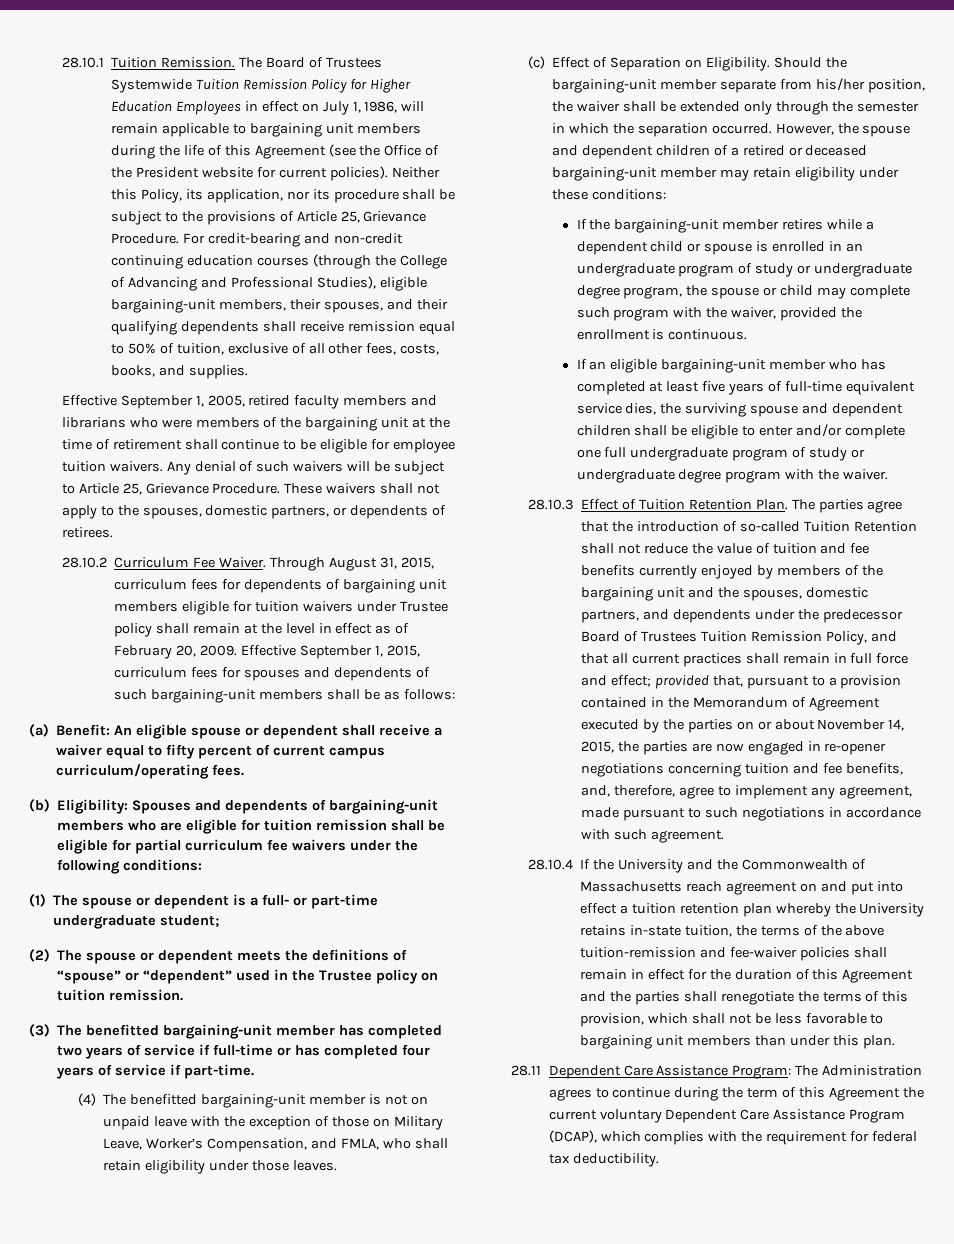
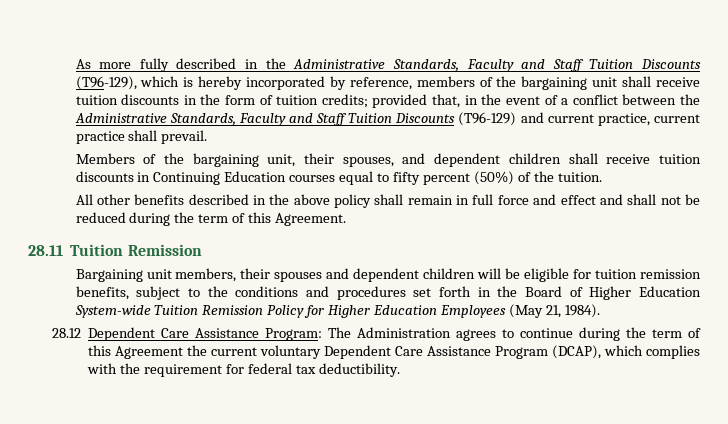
[61,57,382,68] [111,79,193,93] 28.10.1 Tuition Remission. The Board of Trustees Systemwide -> [75,58,701,72] [75,76,700,90] [75,94,701,108] [74,112,700,126] [75,130,208,144] [75,153,701,167] [75,171,602,185] [75,194,700,208] [75,212,347,226] [28,244,202,256] [75,268,701,282] [75,286,701,300] [74,305,151,318] As more fully described in the Administrative Standards, Faculty and Staff Tuition Discounts (T96-129), which is hereby incorporated by reference, members of the bargaining unit shall receive tuition discounts in the form of tuition credits; provided that, in the event of a conflict between the Administrative Standards, Faculty and Staff Tuition Discounts (T96-129) and current practice, current practice shall prevail. // Members of the bargaining unit, their spouses, and dependent children shall receive tuition discounts in Continuing Education courses equal to fifty percent (50%) of the tuition. // All other benefits described in the above policy shall remain in full force and effect and shall not be reduced during the term of this Agreement. // 28.11 Tuition Remission // Bargaining unit members, their spouses and dependent children will be eligible for tuition remission benefits, subject to the conditions and procedures set forth in the Board of Higher Education System-wide
[244,101,425,115] [111,123,421,137] [111,144,440,159] [111,166,440,181] [111,189,456,203] [111,211,427,225] [111,233,403,247] [111,254,447,269] [111,276,427,291] [111,299,448,313] [111,321,455,335] [111,343,440,355] [111,365,248,379] [61,395,438,409] [61,417,451,431] [61,439,456,453] [61,461,446,475] [61,483,441,495] [61,505,447,519] [61,527,113,538] [61,557,434,571] [114,579,447,593] [114,601,448,615] [114,623,410,637] [114,645,420,659] [114,667,430,681] [114,689,455,703] [29,724,443,739] [56,744,386,759] [56,764,245,779] [29,799,439,814] [57,819,446,834] [57,839,419,854] [57,859,203,874] [29,894,379,909] [53,915,220,929] [29,949,408,964] [57,969,439,984] [57,989,184,1001] [29,1024,443,1039] [57,1044,431,1059] [57,1064,255,1079] [78,1093,428,1108] [103,1116,443,1130] [103,1138,448,1152] [103,1160,338,1174] [527,56,847,71] [552,78,925,93] [552,101,920,115] [552,123,911,137] [552,145,868,159] [552,167,899,181] [552,189,666,200] [576,219,874,233] [576,241,863,255] [576,263,913,277] [576,285,910,299] [576,307,862,321] [576,329,748,340] [576,359,886,373] [576,381,915,395] [576,403,903,417] [576,424,905,439] [576,447,865,461] [576,469,889,483] [527,499,903,513] [581,521,917,532] [581,543,870,554] [581,565,883,579] [581,587,868,601] [581,609,903,623] [581,631,897,645] [581,653,909,667] [581,675,902,689] [581,697,880,711] [581,719,905,733] [581,741,887,755] [581,763,903,777] [581,785,912,799] [581,807,921,821] [581,829,724,843] [527,859,866,873] [580,881,903,895] [580,903,925,917] [580,925,885,937] [580,947,887,961] [580,969,914,983] [580,991,909,1005] [580,1013,884,1027] [580,1035,895,1049] [511,1065,542,1076] in effect on July 1, 1986, will remain applicable to bargaining unit members during the life of this Agreement (see the Office of the President website for current policies). Neither this Policy, its application, nor its procedure shall be subject to the provisions of Article 25, Grievance Procedure. For credit-bearing and non-credit continuing education courses (through the College of Advancing and Professional Studies), eligible bargaining-unit members, their spouses, and their qualifying dependents shall receive remission equal to 50% of tuition, exclusive of all other fees, costs, books, and supplies. // Effective September 1, 2005, retired faculty members and librarians who were members of the bargaining unit at the time of retirement shall continue to be eligible for employee tuition waivers. Any denial of such waivers will be subject to Article 25, Grievance Procedure. These waivers shall not apply to the spouses, domestic partners, or dependents of retirees. // 28.10.2 Curriculum Fee Waiver. Through August 31, 2015, curriculum fees for dependents of bargaining unit members eligible for tuition waivers under Trustee policy shall remain at the level in effect as of February 20, 2009. Effective September 1, 2015, curriculum fees for spouses and dependents of such bargaining-unit members shall be as follows: // (a) Benefit: An eligible spouse or dependent shall receive a waiver equal to fifty percent of current campus curriculum/operating fees. // (b) Eligibility: Spouses and dependents of bargaining-unit members who are eligible for tuition remission shall be eligible for partial curriculum fee waivers under the following conditions: // (1) The spouse or dependent is a full- or part-time undergraduate student; // (2) The spouse or dependent meets the definitions of “spouse” or “dependent” used in the Trustee policy on tuition remission. // (3) The benefitted bargaining-unit member has completed two years of service if full-time or has completed four years of service if part-time. // (4) The benefitted bargaining-unit member is not on unpaid leave with the exception of those on Military Leave, Worker’s Compensation, and FMLA, who shall retain eligibility under those leaves. // (c) Effect of Separation on Eligibility. Should the bargaining-unit member separate from his/her position, the waiver shall be extended only through the semester in which the separation occurred. However, the spouse and dependent children of a retired or deceased bargaining-unit member may retain eligibility under these conditions: // If the bargaining-unit member retires while a dependent child or spouse is enrolled in an undergraduate program of study or undergraduate degree program, the spouse or child may complete such program with the waiver, provided the enrollment is continuous. // If an eligible bargaining-unit member who has completed at least five years of full-time equivalent service dies, the surviving spouse and dependent children shall be eligible to enter and/or complete one full undergraduate program of study or undergraduate degree program with the waiver. // 28.10.3 Effect of Tuition Retention Plan. The parties agree that the introduction of so-called Tuition Retention shall not reduce the value of tuition and fee benefits currently enjoyed by members of the bargaining unit and the spouses, domestic partners, and dependents under the predecessor Board of Trustees Tuition Remission Policy, and that all current practices shall remain in full force and effect; provided that, pursuant to a provision contained in the Memorandum of Agreement executed by the parties on or about November 14, 2015, the parties are now engaged in re-opener negotiations concerning tuition and fee benefits, and, therefore, agree to implement any agreement, made pursuant to such negotiations in accordance with such agreement. // 28.10.4 If the University and the Commonwealth of Massachusetts reach agreement on and put into effect a tuition retention plan whereby the University retains in-state tuition, the terms of the above tuition-remission and fee-waiver policies shall remain in effect for the duration of this Agreement and the parties shall renegotiate the terms of this provision, which shall not be less favorable to bargaining unit members than under this plan. // 28.11 -> [508,304,600,318] [51,328,81,338] (May 21, 1984). // 28.12

